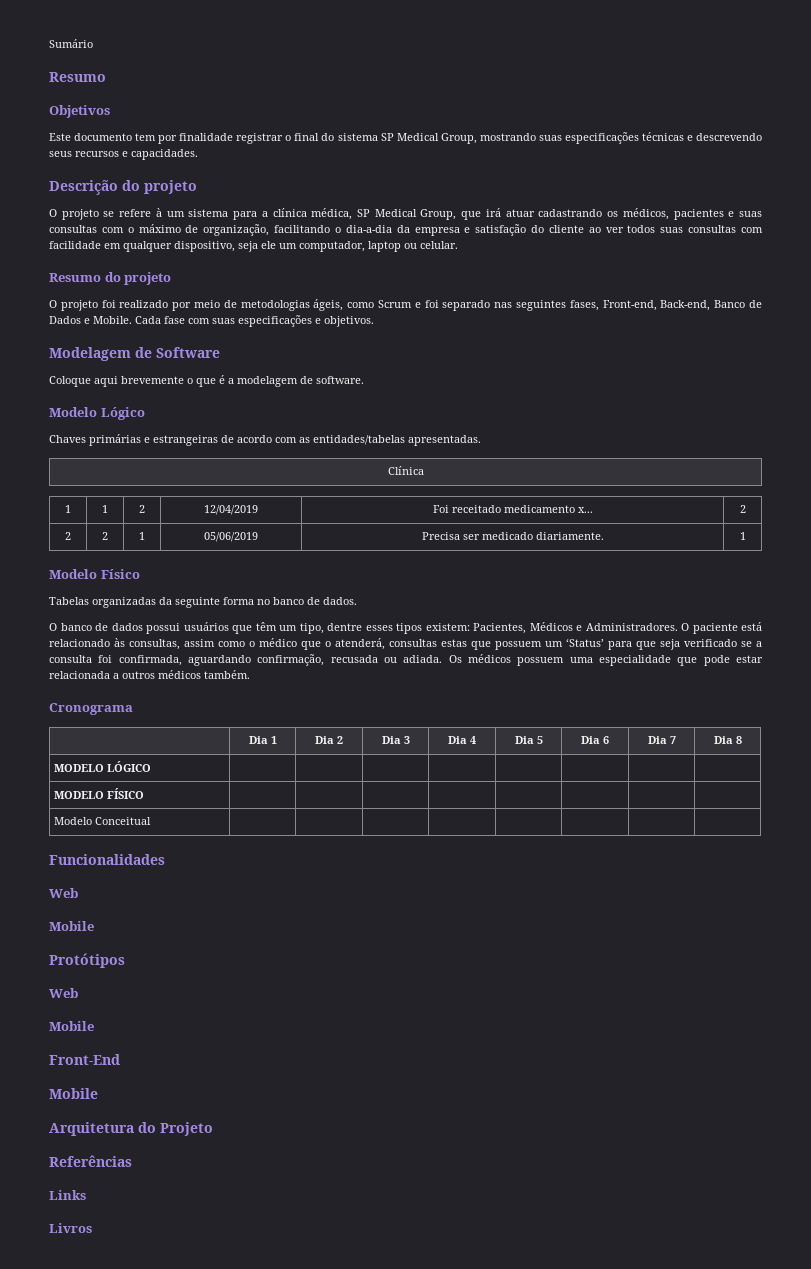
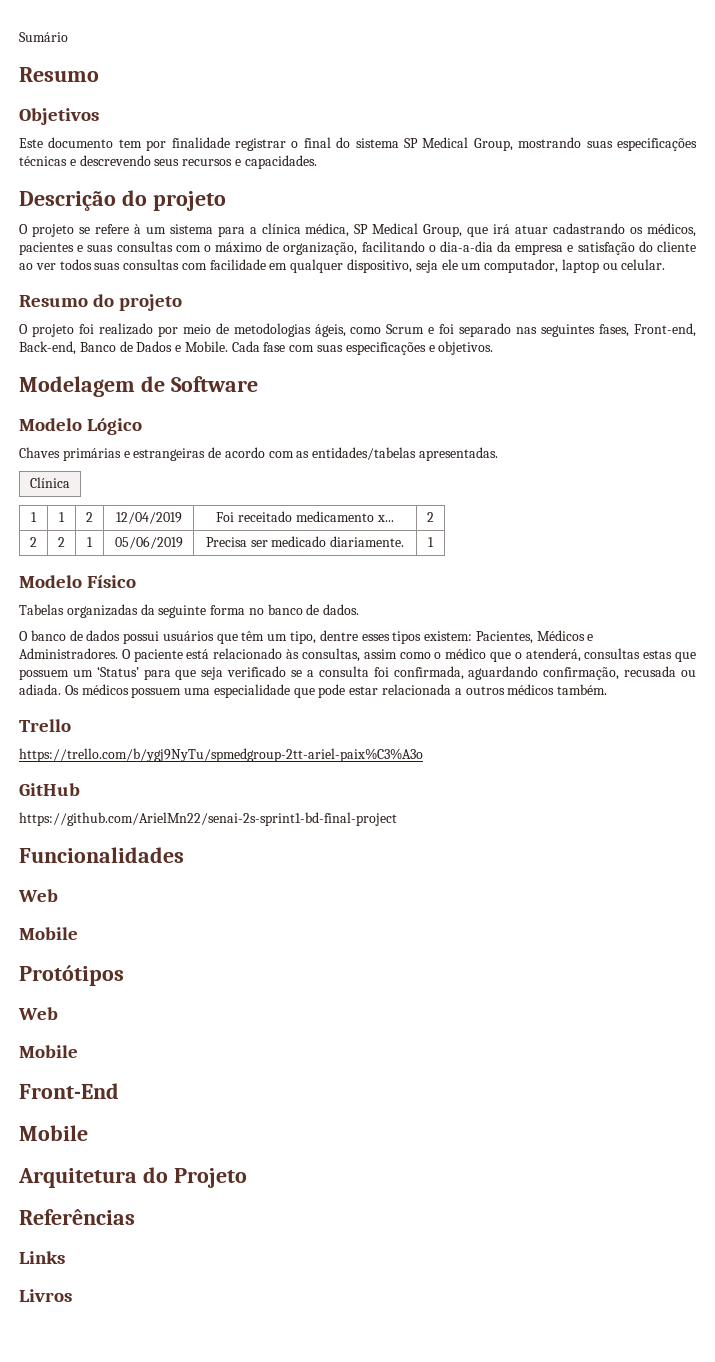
[49,375,364,387] // Coloque aqui brevemente o que é a modelagem de software. -> (258, 384) none
[49,703,133,715] [248,736,277,744] [315,736,343,744] [381,736,410,744] [448,736,476,744] [514,736,543,744] [581,736,609,744] [647,736,676,744] [713,736,742,744] [54,761,152,772] [54,788,145,799] [54,817,152,825] Cronograma // | Dia 1 | Dia 2 | Dia 3 | Dia 4 | Dia 5 | Dia 6 | Dia 7 | Dia 8 // MODELO LÓGICO | | | | | | | | // MODELO FÍSICO | | | | | | | | // Modelo Conceitual | | | | | | | | -> [19,719,71,732] [19,748,423,762] [19,783,80,796] [19,812,397,826] Trello // https://trello.com/b/ygj9NyTu/spmedgroup-2tt-ariel-paix%C3%A3o // GitHub // https://github.com/ArielMn22/senai-2s-sprint1-bd-final-project

